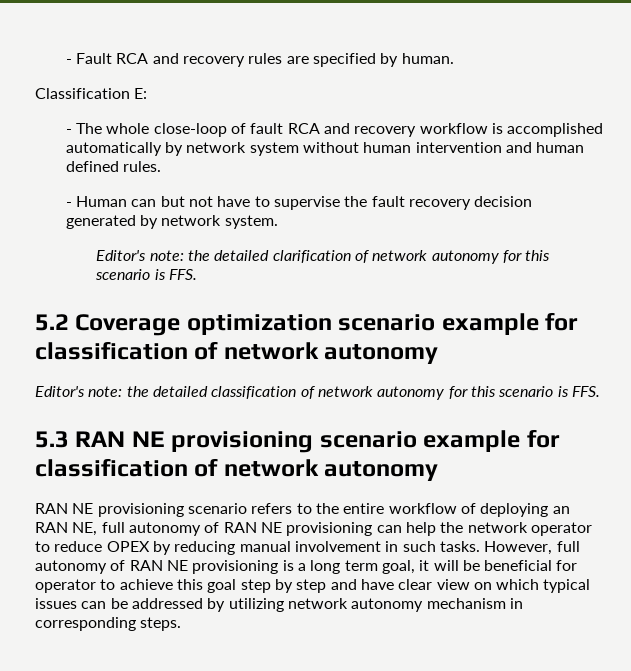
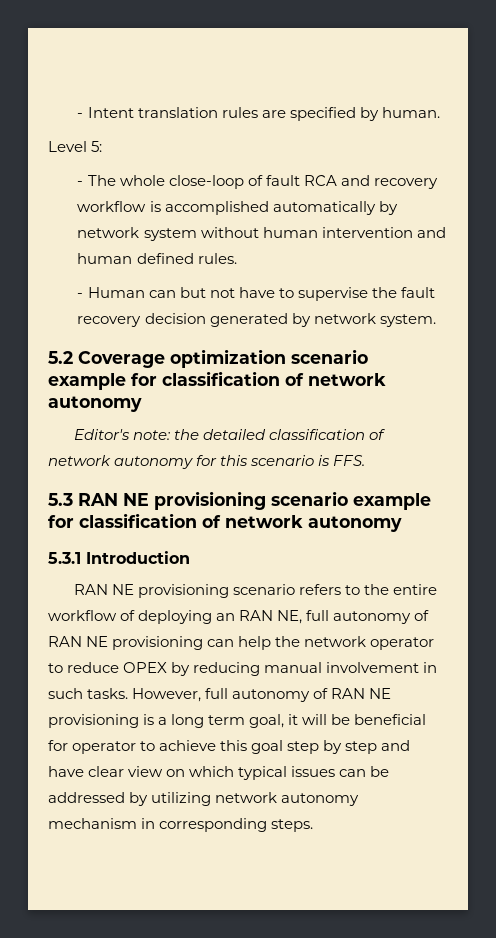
[65,53,245,67] - Fault RCA and recovery -> [77,107,218,118] - Intent translation
[35,88,148,99] Classification E: -> [48,141,103,152] Level 5:
[96,250,551,264] [95,269,197,280] // Editor's note: the detailed clarification of network autonomy for this scenario is FFS. -> (436, 320) none
(439, 471) none -> [48,551,190,564] // 5.3.1 Introduction

